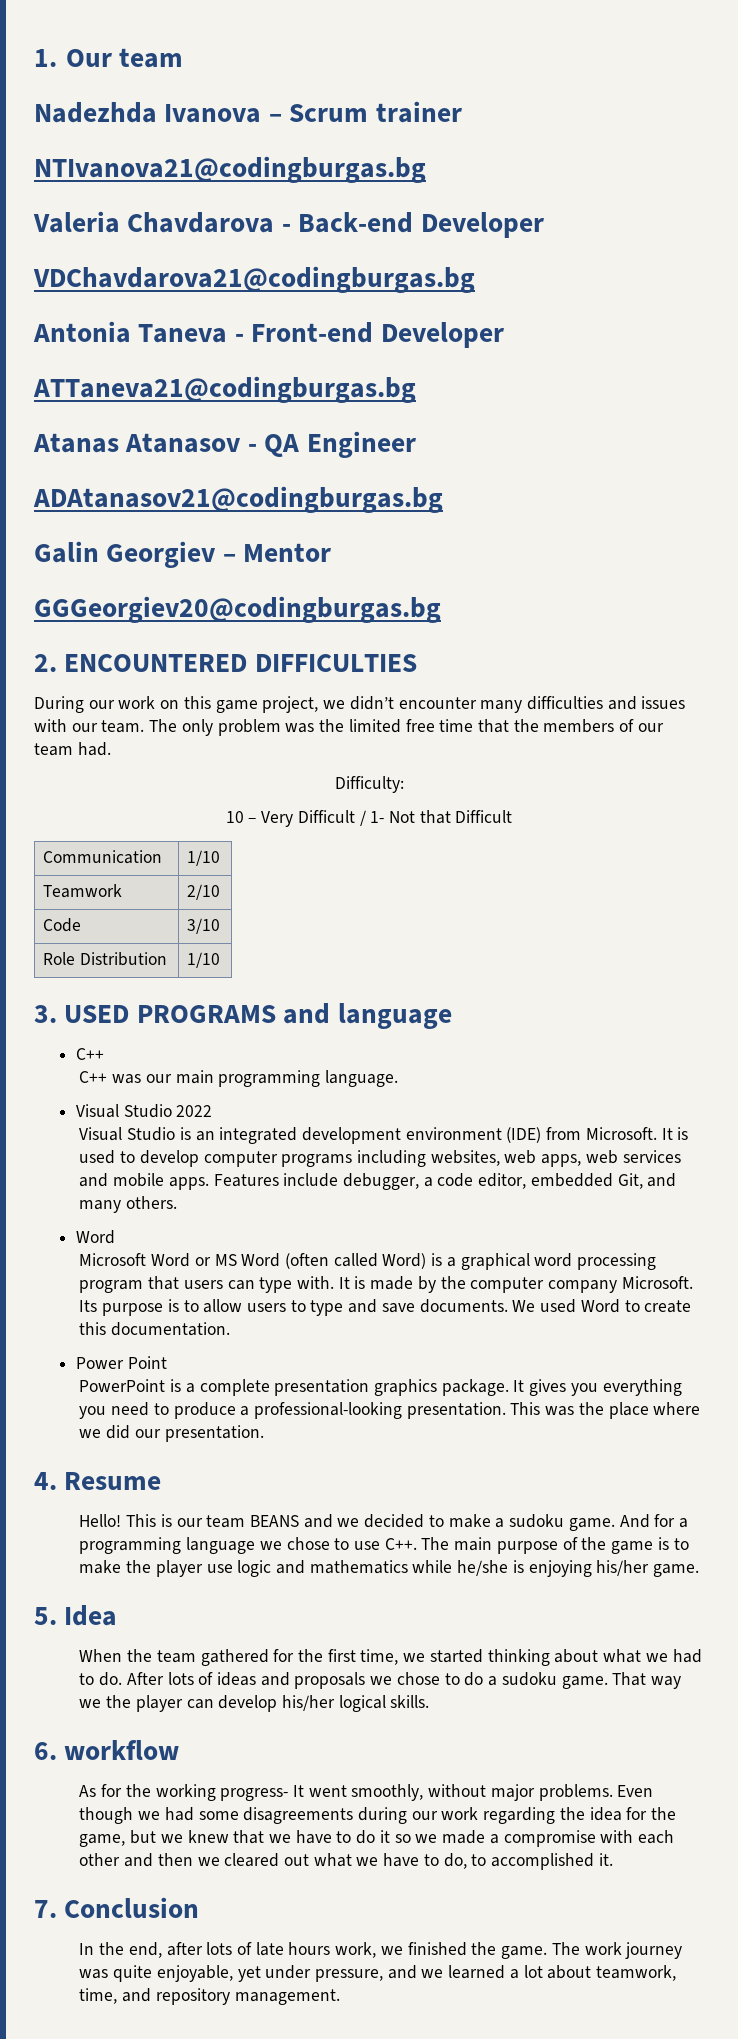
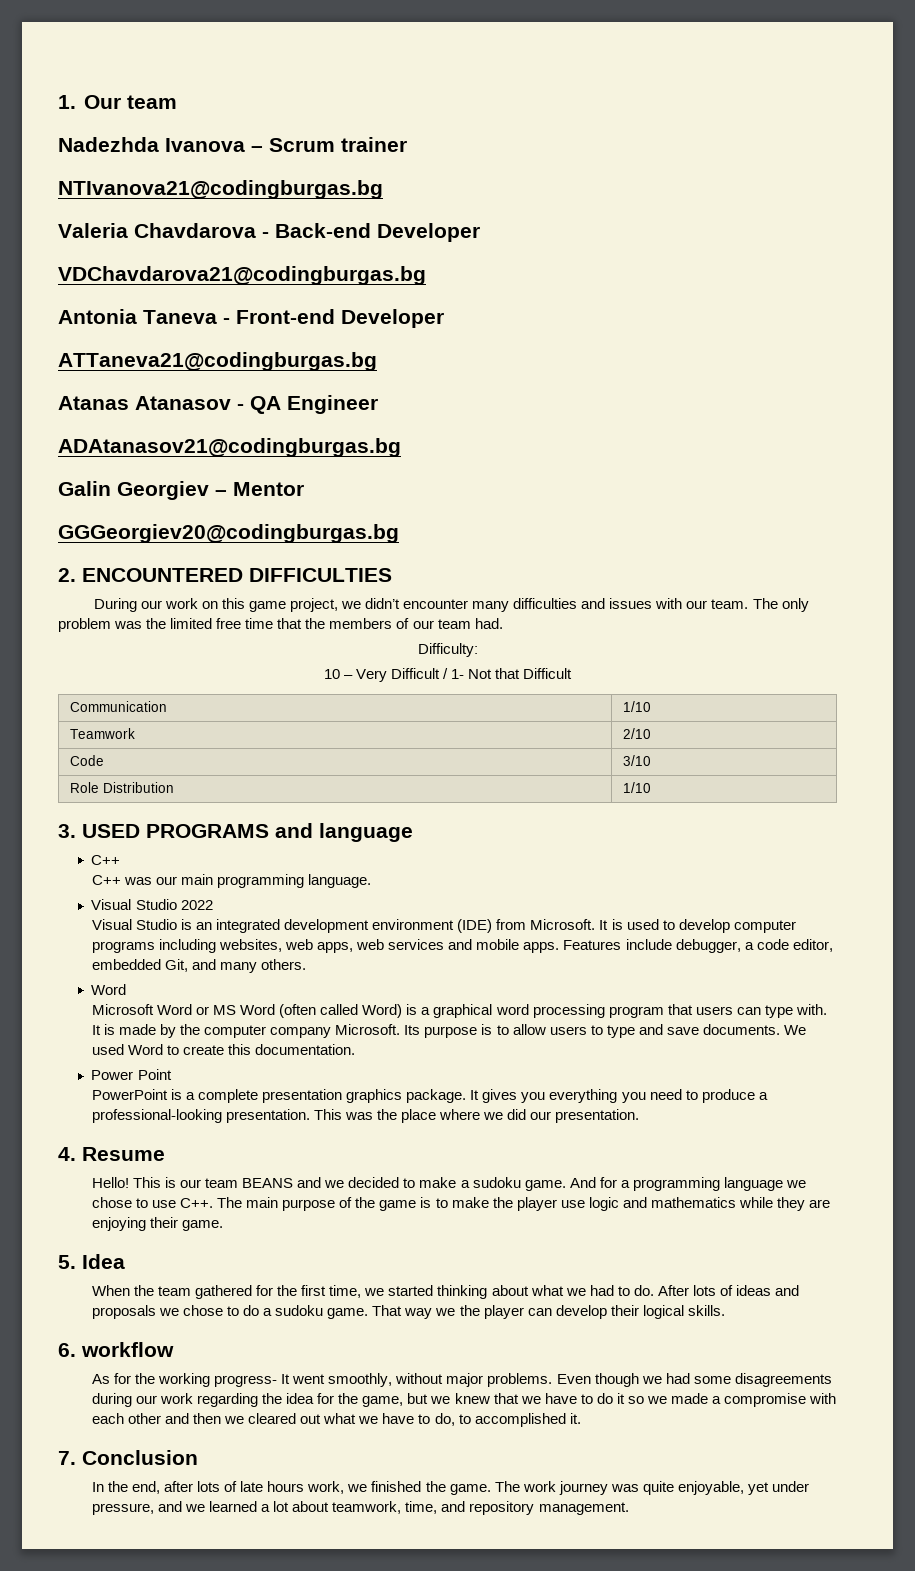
[457,1560,650,1577] he/she is enjoying his/her -> [776,1197,831,1211] [91,1217,179,1231] they are enjoying their
[281,1695,335,1711] his/her -> [610,1305,639,1316] their

